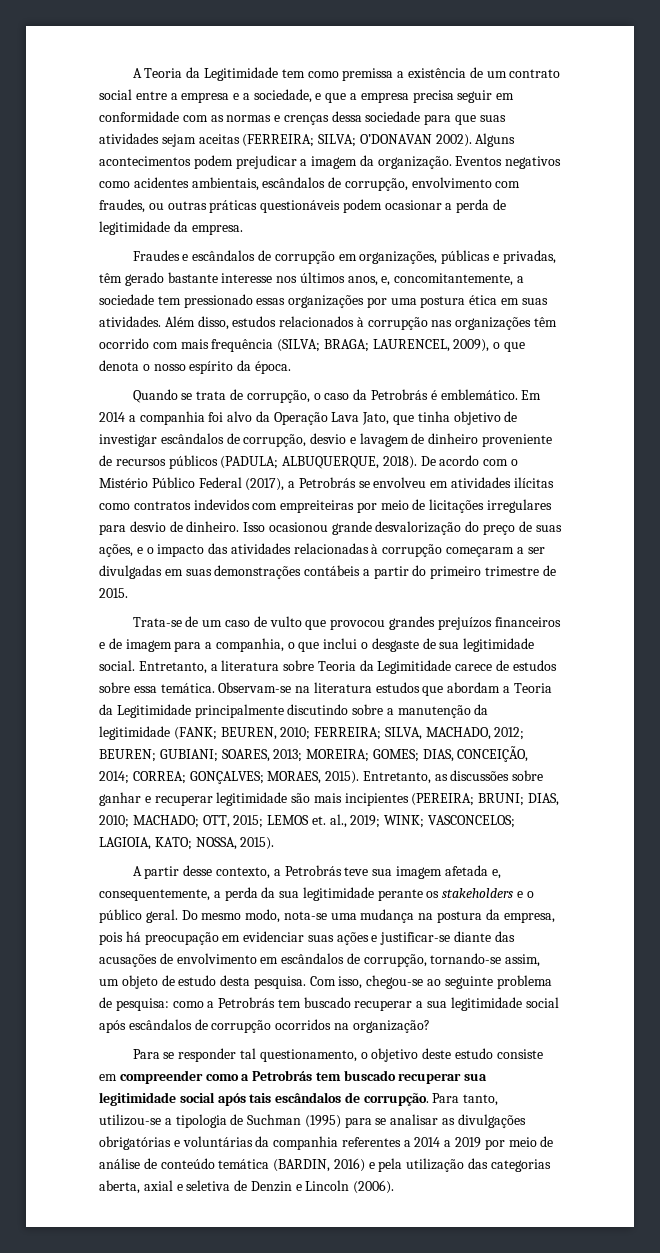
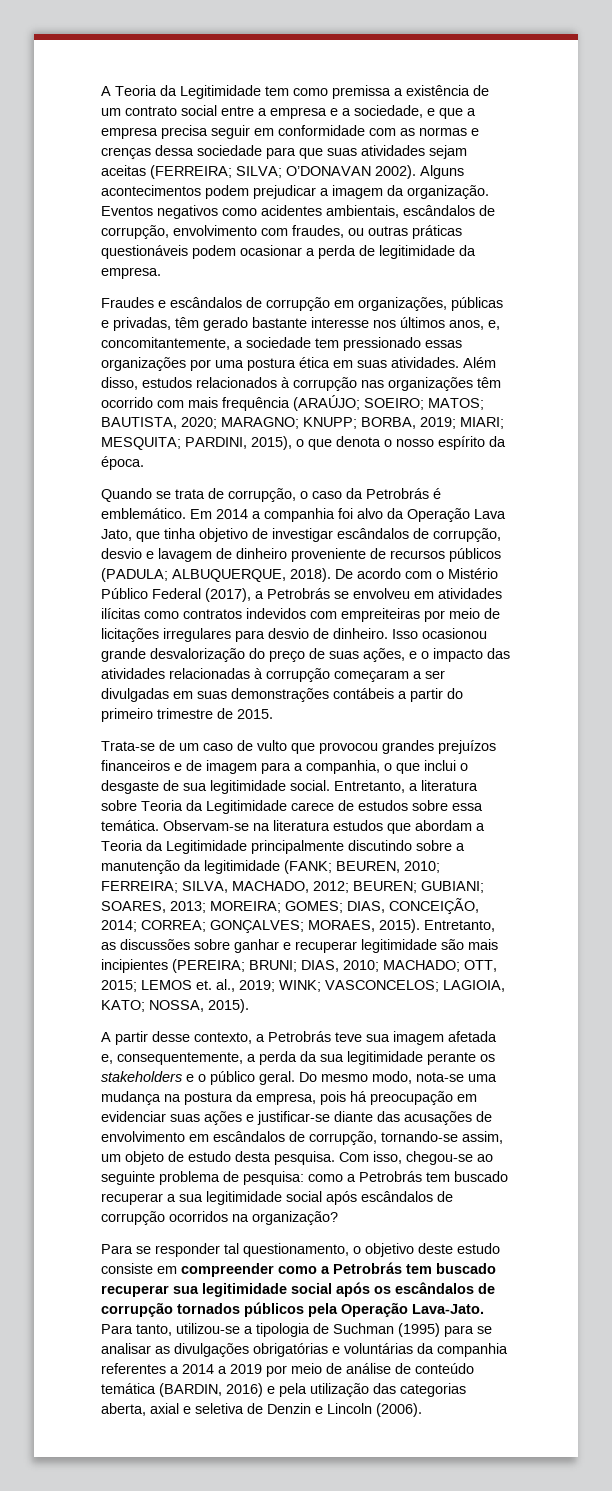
[277,339,490,352] (SILVA; BRAGA; LAURENCEL, 2009), -> [293,395,484,411] [101,417,504,429] [101,436,292,450] (ARAÚJO; SOEIRO; MATOS; BAUTISTA, 2020; MARAGNO; KNUPP; BORBA, 2019; MIARI; MESQUITA; PARDINI, 2015),
[377,660,452,674] Legimitidade -> [206,800,287,814] Legitimidade
[249,1092,429,1106] tais escândalos de corrupção. -> [374,1282,495,1294] [101,1302,484,1317] os escândalos de corrupção tornados públicos pela Operação Lava-Jato.

